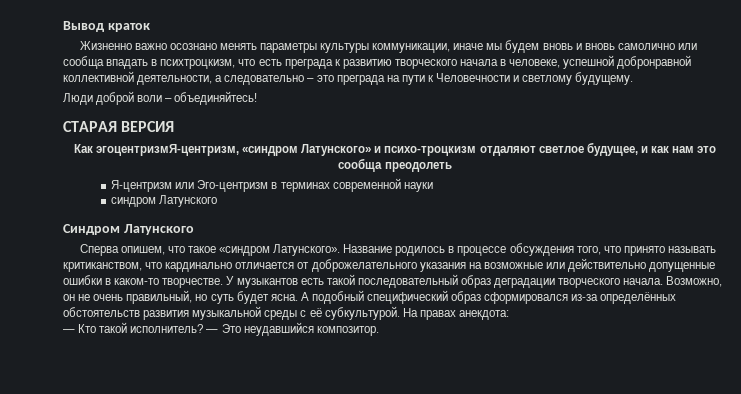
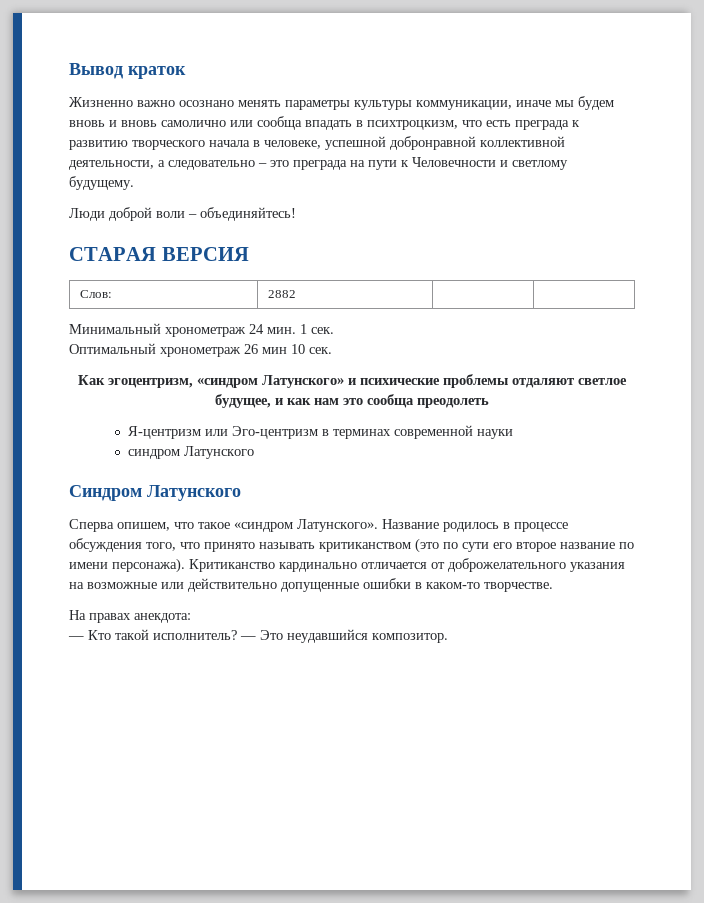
(175, 126) none -> [80,290,113,298] [268,290,297,298] [69,323,334,337] [69,343,332,357] // Слов: | 2882 | | // Минимальный хронометраж 24 мин. 1 сек. // Оптимальный хронометраж 26 мин 10 сек.
[95,144,239,156] эгоцентризмЯ-центризм, -> [108,378,193,388] эгоцентризм,
[384,146,477,156] психо-троцкизм -> [360,374,508,388] психические проблемы
[63,262,163,272] критиканством, что -> [319,538,634,553] [69,558,275,573] критиканством (это по сути его второе название по имени персонажа). Критиканство
[226,274,723,288] [63,290,677,304] [63,306,400,320] У музыкантов есть такой последовательный образ деградации творческого начала. Возможно, он не очень правильный, но суть будет ясна. А подобный специфический образ сформировался из-за определённых обстоятельств развития музыкальной среды с её субкультурой. -> (553, 587) //

